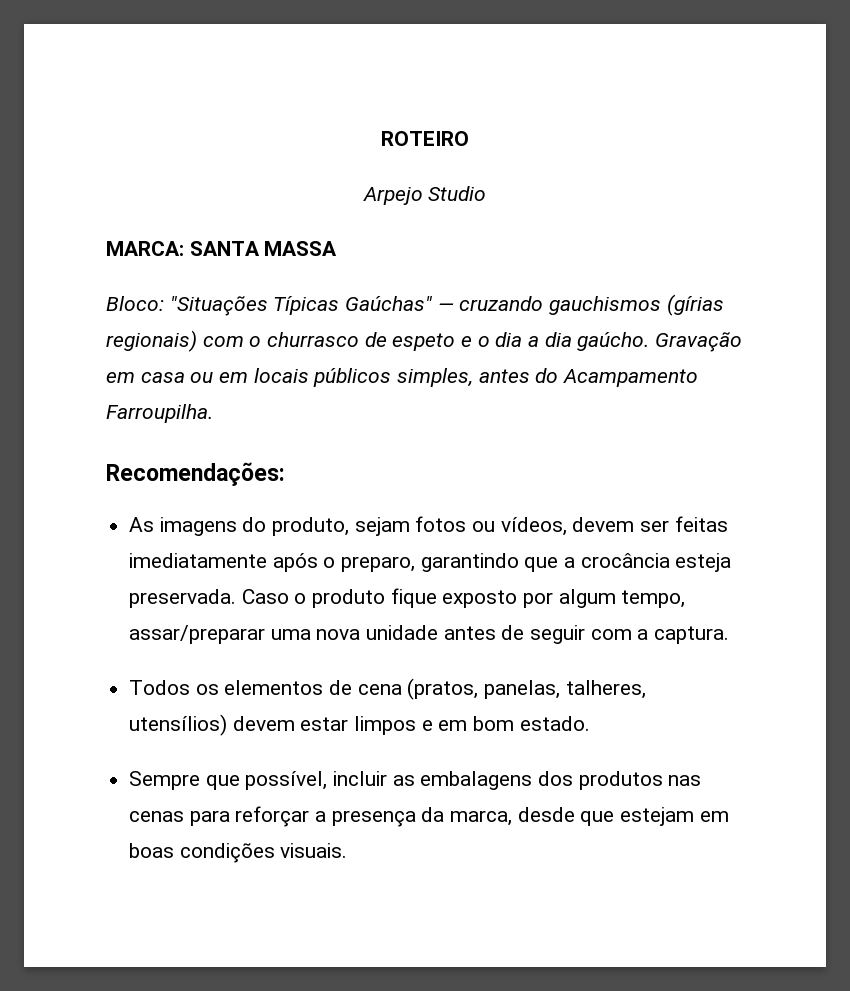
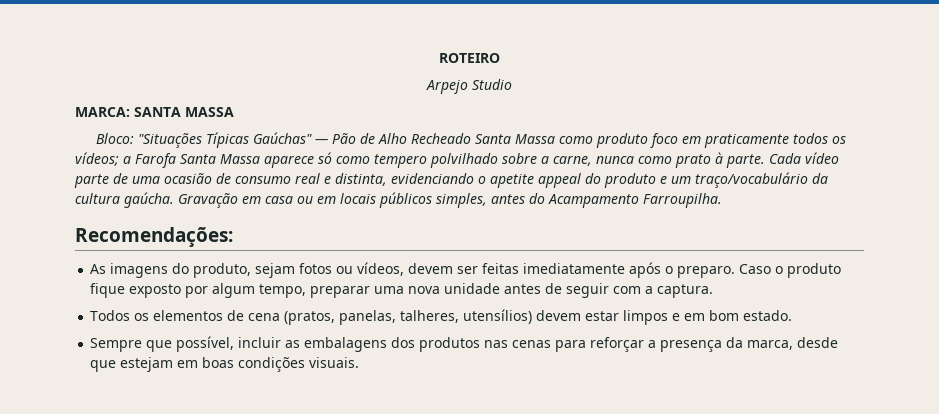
[459,294,724,316] [106,330,650,352] cruzando gauchismos (gírias regionais) com o churrasco de espeto e o dia a dia gaúcho. -> [331,133,846,148] [75,152,839,168] [74,172,828,188] [75,192,174,208] Pão de Alho Recheado Santa Massa como produto foco em praticamente todos os vídeos; a Farofa Santa Massa aparece só como tempero polvilhado sobre a carne, nunca como prato à parte. Cada vídeo parte de uma ocasião de consumo real e distinta, evidenciando o apetite appeal do produto e um traço/vocabulário da cultura gaúcha.
[341,553,732,572] [129,589,237,608] preparo, garantindo que a crocância esteja preservada. -> [677,266,736,278] preparo.
[129,625,266,644] assar/preparar -> [310,286,371,298] preparar

